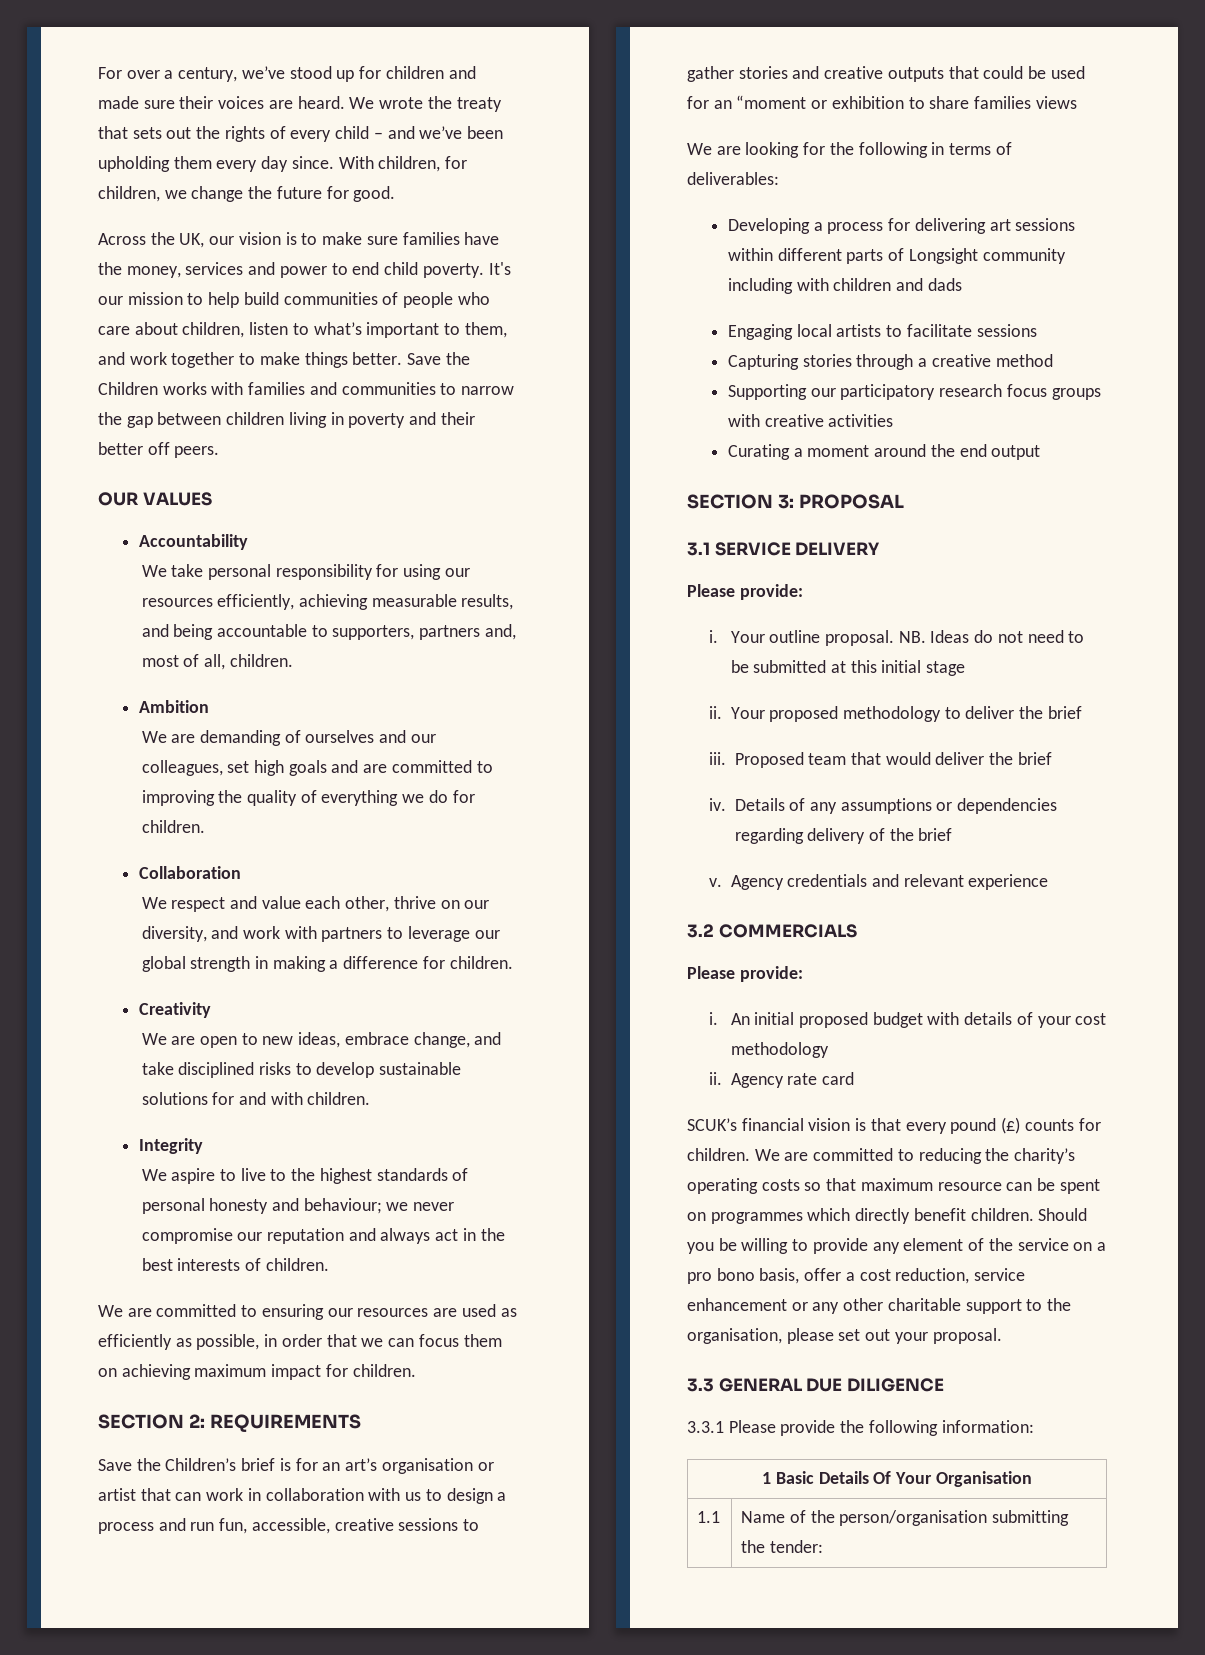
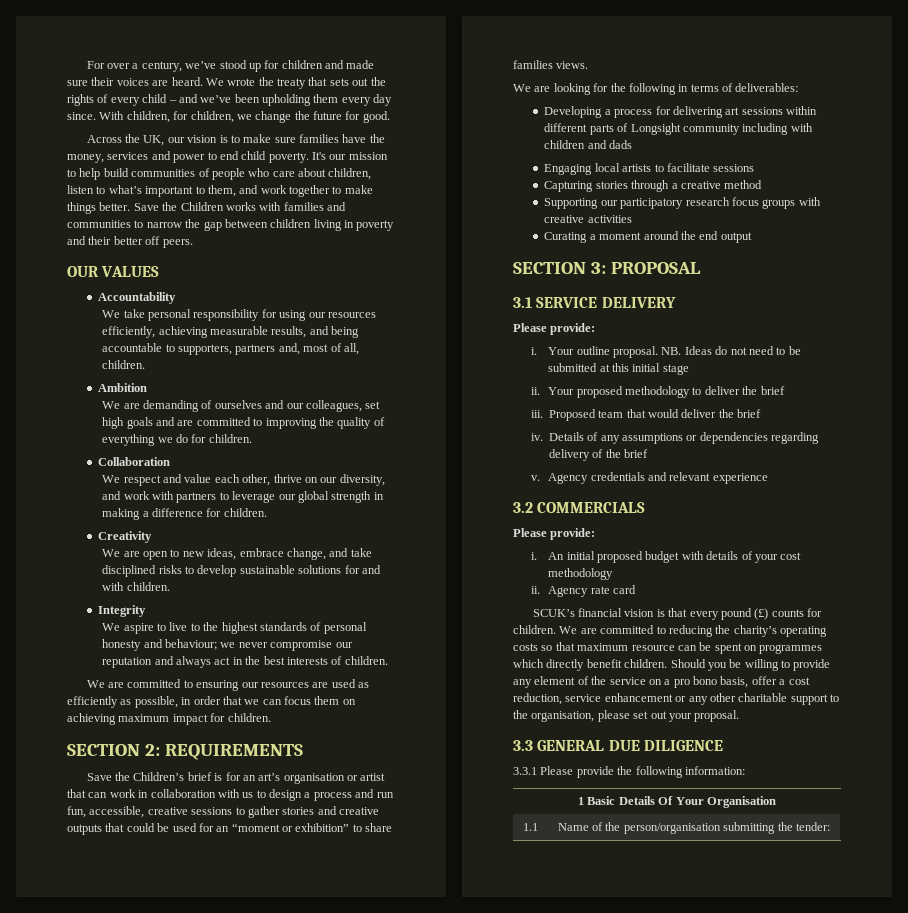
[831,96,904,109] exhibition -> [295,823,350,832] exhibition”
[1035,96,1077,109] views -> [556,61,589,69] views.

